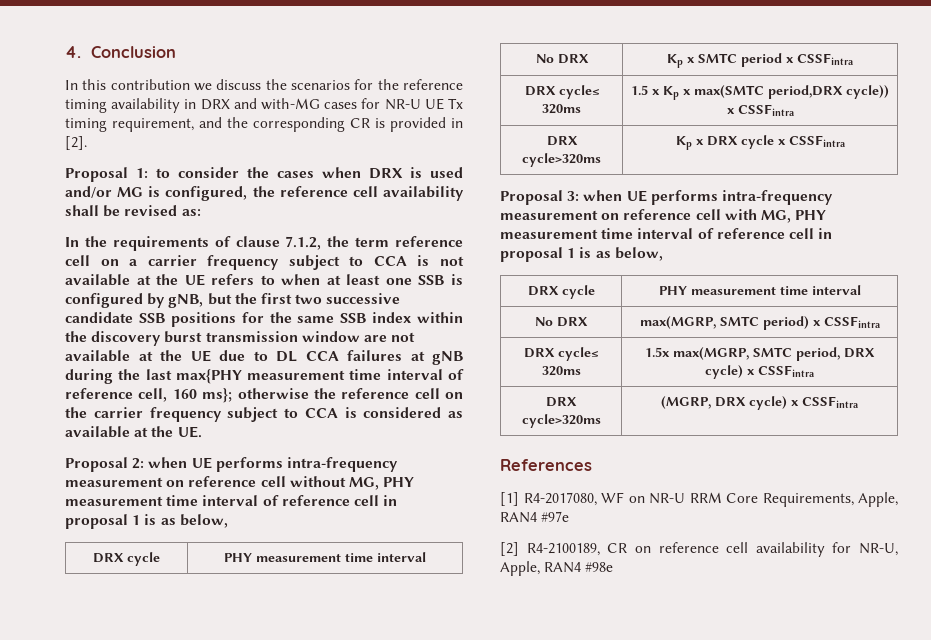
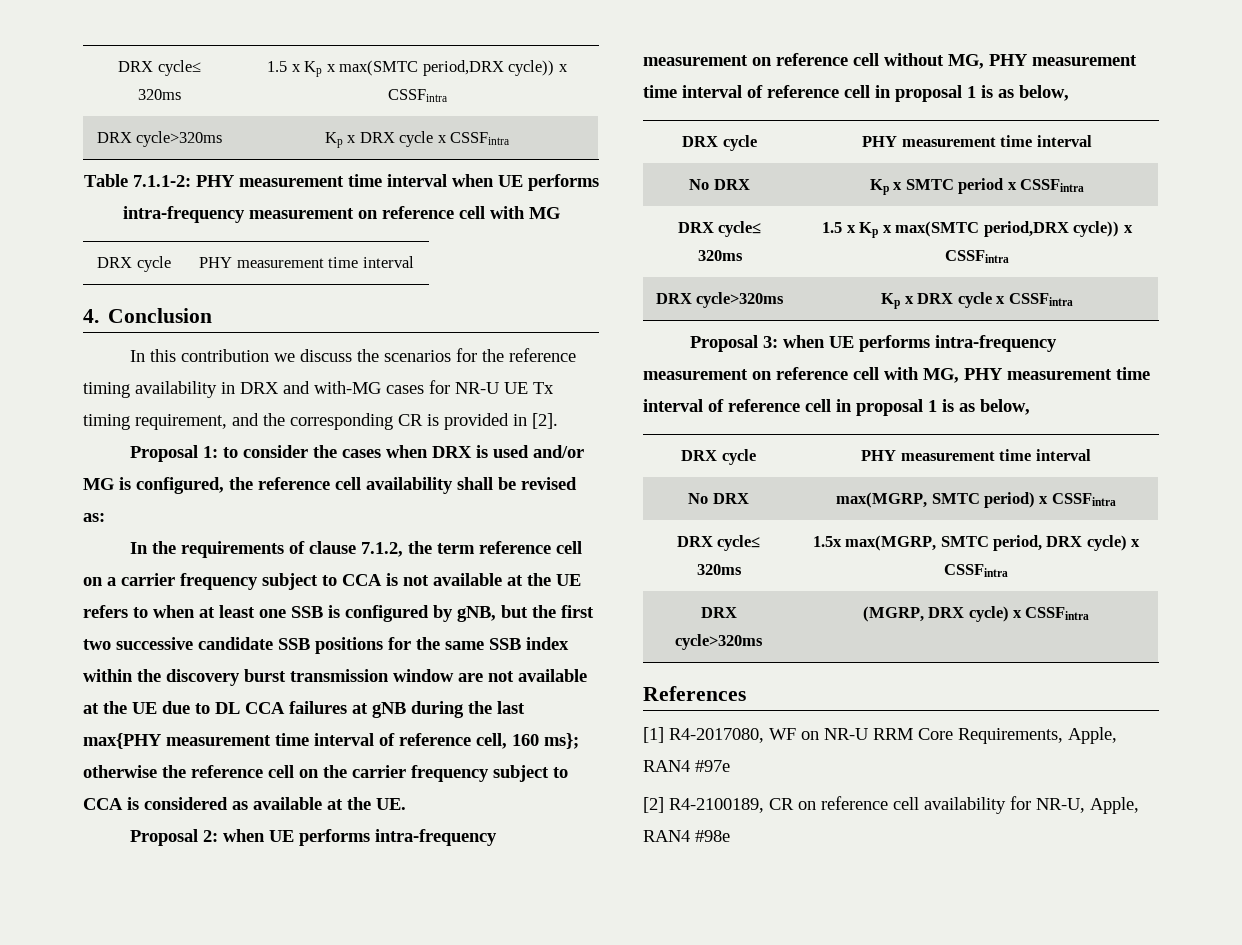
(65, 52) none -> [118,60,201,76] [138,89,181,100] [267,60,568,77] [387,89,447,102] [96,131,223,147] [324,131,510,148] [83,174,599,191] [122,206,560,223] [97,256,171,272] [199,256,414,268] DRX cycle≤ 320ms | 1.5 x Kp x max(SMTC period,DRX cycle)) x CSSFintra // DRX cycle>320ms | Kp x DRX cycle x CSSFintra // Table 7.1.1-2: PHY measurement time interval when UE performs intra-frequency measurement on reference cell with MG // DRX cycle | PHY measurement time interval //

